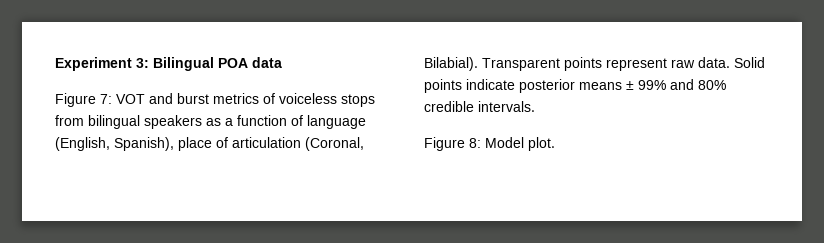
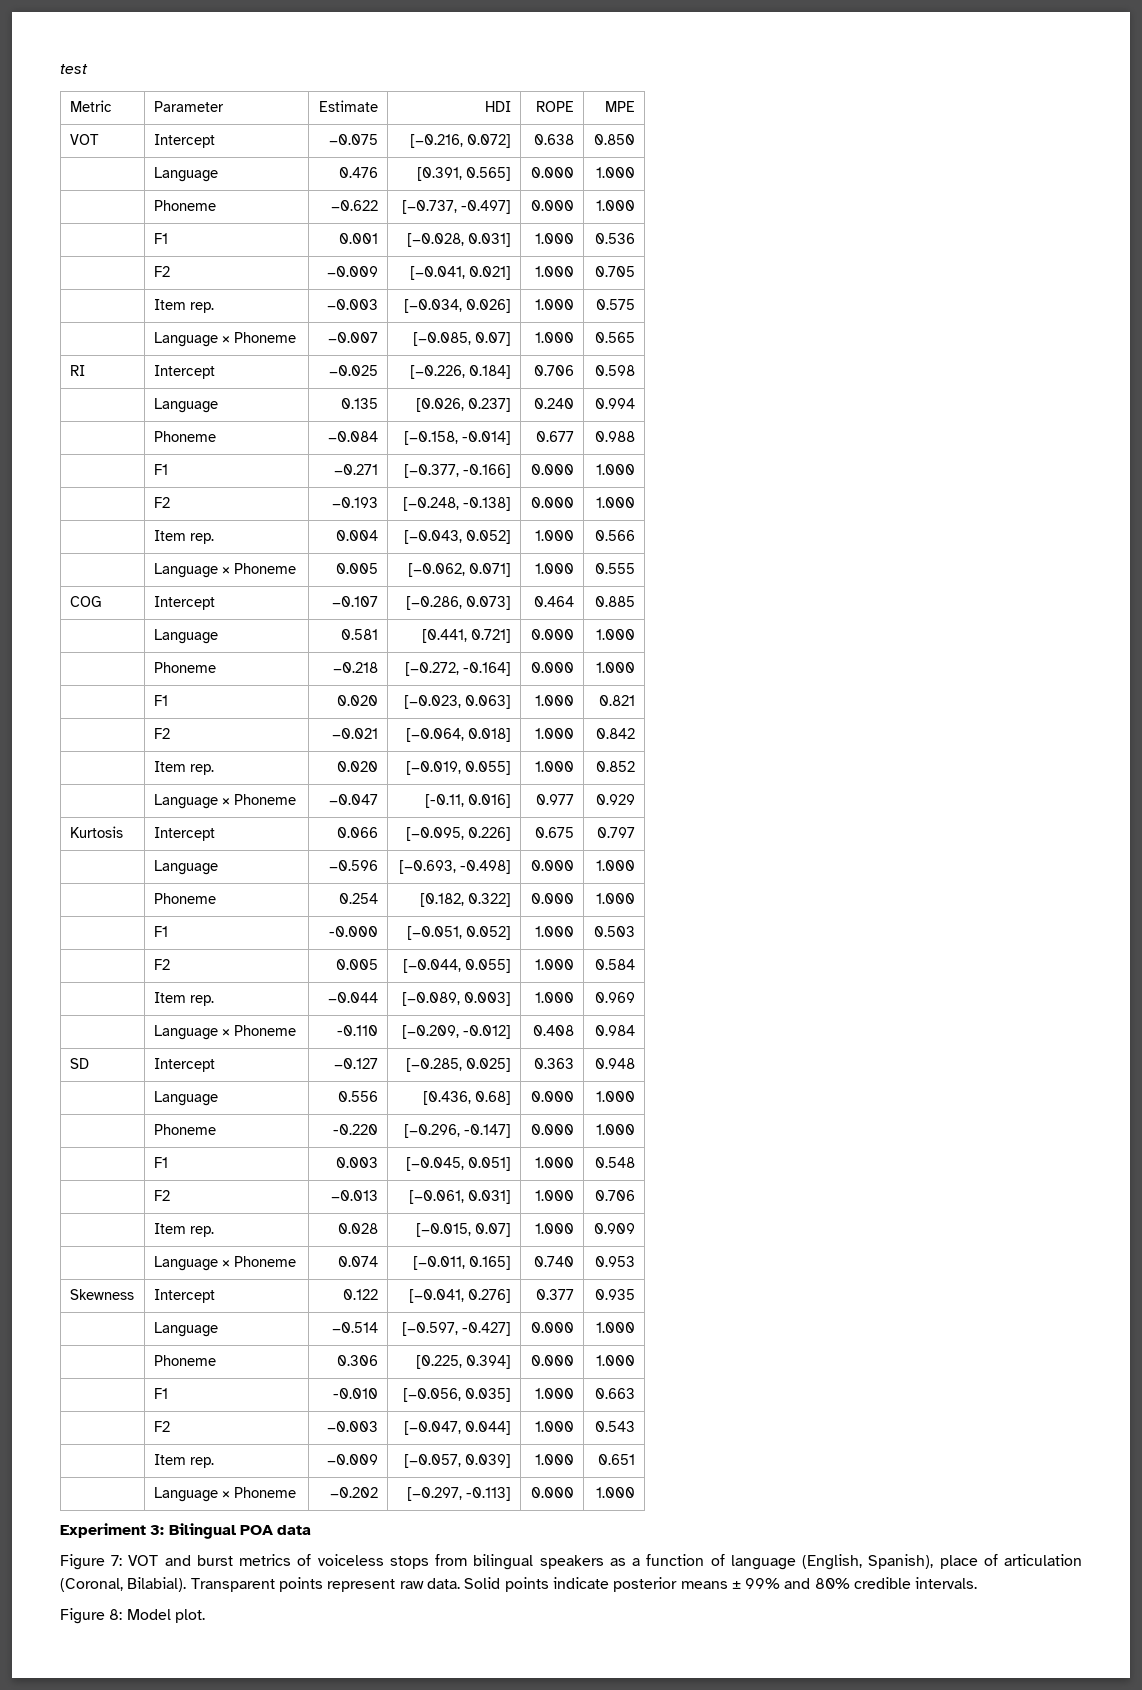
(55, 64) none -> [60,64,88,74] [69,100,112,112] [153,101,224,112] [319,100,379,112] [485,101,512,112] [536,101,575,112] [605,101,636,112] [69,134,99,145] [153,134,215,148] [329,134,379,145] [410,134,512,148] [534,134,575,145] [594,134,636,145] [153,167,218,182] [339,167,379,178] [417,167,512,181] [531,167,575,178] [596,167,636,178] [153,200,216,211] [331,200,379,211] [402,200,512,214] [531,200,575,211] [596,200,636,211] [153,233,168,244] [339,233,379,244] [407,233,512,247] [535,233,575,244] [595,233,636,244] [153,266,170,277] [327,266,379,277] [410,266,512,280] [535,266,575,277] [595,266,636,277] [153,299,214,313] [327,299,379,310] [404,299,512,313] [535,299,575,310] [596,299,636,310] [153,332,296,347] [328,332,379,343] [413,332,512,346] [535,332,575,343] [595,332,636,343] [69,365,85,376] [153,365,215,379] [329,365,379,376] [410,365,512,379] [534,365,575,376] [595,365,636,376] [153,398,218,413] [341,398,379,409] [416,398,512,412] [534,398,575,409] [595,398,636,409] [153,431,216,442] [328,431,379,442] [404,431,512,445] [536,431,575,442] [595,431,636,442] [153,464,168,475] [334,464,379,475] [404,464,512,478] [531,464,575,475] [596,464,636,475] [153,497,170,508] [332,497,379,508] [403,497,512,511] [531,497,575,508] [596,497,636,508] [153,530,214,544] [336,530,379,541] [404,530,512,544] [535,530,575,541] [595,530,636,541] [153,563,296,578] [336,563,379,574] [408,563,512,577] [535,563,575,574] [595,563,636,574] [69,596,102,607] [153,596,215,610] [332,596,379,607] [406,596,512,610] [534,596,575,607] [595,596,636,607] [153,629,218,644] [341,629,379,640] [422,629,512,643] [531,629,575,640] [596,629,636,640] [153,662,216,673] [333,662,379,673] [405,662,512,676] [531,662,575,673] [596,662,636,673] [153,695,168,706] [337,695,379,706] [404,695,512,709] [535,695,575,706] [599,695,636,706] [153,728,170,739] [332,728,379,739] [406,728,512,742] [535,728,575,739] [596,728,636,739] [153,761,214,775] [337,761,379,772] [406,761,512,775] [535,761,575,772] [596,761,636,772] [153,794,296,809] [329,794,379,805] [425,794,512,808] [536,794,575,805] [596,794,636,805] [69,826,123,838] [153,827,215,841] [337,827,379,838] [406,827,512,841] [535,827,575,838] [597,827,636,838] [153,860,218,875] [329,860,379,871] [399,860,512,874] [531,860,575,871] [596,860,636,871] [153,893,216,904] [339,893,379,904] [420,893,512,907] [531,893,575,904] [596,893,636,904] [153,926,168,937] [329,926,379,937] [407,926,512,940] [535,926,575,937] [594,926,636,937] [153,959,170,970] [336,959,379,970] [403,959,512,973] [535,959,575,970] [595,959,636,970] [153,992,214,1006] [328,992,379,1003] [402,992,512,1006] [535,992,575,1003] [595,992,636,1003] [153,1025,296,1040] [337,1025,379,1036] [402,1025,512,1039] [533,1025,575,1036] [595,1025,636,1036] [69,1058,89,1069] [153,1058,215,1072] [334,1058,379,1069] [406,1058,512,1072] [534,1058,575,1069] [595,1058,636,1069] [153,1091,218,1106] [338,1091,379,1102] [423,1091,512,1105] [531,1091,575,1102] [596,1091,636,1102] [153,1124,216,1135] [333,1124,379,1135] [404,1124,512,1138] [531,1124,575,1135] [596,1124,636,1135] [153,1157,168,1168] [336,1157,379,1168] [406,1157,512,1171] [535,1157,575,1168] [595,1157,636,1168] [153,1190,170,1201] [331,1190,379,1201] [409,1190,512,1204] [535,1190,575,1201] [595,1190,636,1201] [153,1223,214,1237] [338,1223,379,1234] [416,1223,512,1237] [535,1223,575,1234] [594,1223,636,1234] [153,1256,296,1271] [338,1256,379,1267] [413,1256,512,1270] [534,1256,575,1267] [595,1256,636,1267] [69,1289,134,1300] [153,1289,215,1303] [343,1289,379,1300] [409,1289,512,1303] [536,1289,575,1300] [595,1289,636,1300] [153,1322,218,1337] [332,1322,379,1333] [402,1322,512,1336] [531,1322,575,1333] [596,1322,636,1333] [153,1355,216,1366] [337,1355,379,1366] [416,1355,512,1369] [531,1355,575,1366] [596,1355,636,1366] [153,1388,168,1399] [333,1388,379,1399] [403,1388,512,1402] [535,1388,575,1399] [595,1388,636,1399] [153,1421,170,1432] [327,1421,379,1432] [404,1421,512,1435] [535,1421,575,1432] [595,1421,636,1432] [153,1454,214,1468] [327,1454,379,1465] [404,1454,512,1468] [535,1454,575,1465] [598,1454,636,1465] [153,1487,296,1502] [330,1487,379,1498] [407,1487,512,1501] [531,1487,575,1498] [596,1487,636,1498] test // Metric | Parameter | Estimate | HDI | ROPE | MPE // VOT | Intercept | −0.075 | [−0.216, 0.072] | 0.638 | 0.850 // | Language | 0.476 | [0.391, 0.565] | 0.000 | 1.000 // | Phoneme | −0.622 | [−0.737, -0.497] | 0.000 | 1.000 // | F1 | 0.001 | [−0.028, 0.031] | 1.000 | 0.536 // | F2 | −0.009 | [−0.041, 0.021] | 1.000 | 0.705 // | Item rep. | −0.003 | [−0.034, 0.026] | 1.000 | 0.575 // | Language × Phoneme | −0.007 | [−0.085, 0.07] | 1.000 | 0.565 // RI | Intercept | −0.025 | [−0.226, 0.184] | 0.706 | 0.598 // | Language | 0.135 | [0.026, 0.237] | 0.240 | 0.994 // | Phoneme | −0.084 | [−0.158, -0.014] | 0.677 | 0.988 // | F1 | −0.271 | [−0.377, -0.166] | 0.000 | 1.000 // | F2 | −0.193 | [−0.248, -0.138] | 0.000 | 1.000 // | Item rep. | 0.004 | [−0.043, 0.052] | 1.000 | 0.566 // | Language × Phoneme | 0.005 | [−0.062, 0.071] | 1.000 | 0.555 // COG | Intercept | −0.107 | [−0.286, 0.073] | 0.464 | 0.885 // | Language | 0.581 | [0.441, 0.721] | 0.000 | 1.000 // | Phoneme | −0.218 | [−0.272, -0.164] | 0.000 | 1.000 // | F1 | 0.020 | [−0.023, 0.063] | 1.000 | 0.821 // | F2 | −0.021 | [−0.064, 0.018] | 1.000 | 0.842 // | Item rep. | 0.020 | [−0.019, 0.055] | 1.000 | 0.852 // | Language × Phoneme | −0.047 | [-0.11, 0.016] | 0.977 | 0.929 // Kurtosis | Intercept | 0.066 | [−0.095, 0.226] | 0.675 | 0.797 // | Language | −0.596 | [−0.693, -0.498] | 0.000 | 1.000 // | Phoneme | 0.254 | [0.182, 0.322] | 0.000 | 1.000 // | F1 | -0.000 | [−0.051, 0.052] | 1.000 | 0.503 // | F2 | 0.005 | [−0.044, 0.055] | 1.000 | 0.584 // | Item rep. | −0.044 | [−0.089, 0.003] | 1.000 | 0.969 // | Language × Phoneme | -0.110 | [−0.209, -0.012] | 0.408 | 0.984 // SD | Intercept | −0.127 | [−0.285, 0.025] | 0.363 | 0.948 // | Language | 0.556 | [0.436, 0.68] | 0.000 | 1.000 // | Phoneme | -0.220 | [−0.296, -0.147] | 0.000 | 1.000 // | F1 | 0.003 | [−0.045, 0.051] | 1.000 | 0.548 // | F2 | −0.013 | [−0.061, 0.031] | 1.000 | 0.706 // | Item rep. | 0.028 | [−0.015, 0.07] | 1.000 | 0.909 // | Language × Phoneme | 0.074 | [−0.011, 0.165] | 0.740 | 0.953 // Skewness | Intercept | 0.122 | [−0.041, 0.276] | 0.377 | 0.935 // | Language | −0.514 | [−0.597, -0.427] | 0.000 | 1.000 // | Phoneme | 0.306 | [0.225, 0.394] | 0.000 | 1.000 // | F1 | -0.010 | [−0.056, 0.035] | 1.000 | 0.663 // | F2 | −0.003 | [−0.047, 0.044] | 1.000 | 0.543 // | Item rep. | −0.009 | [−0.057, 0.039] | 1.000 | 0.651 // | Language × Phoneme | −0.202 | [−0.297, -0.113] | 0.000 | 1.000 //

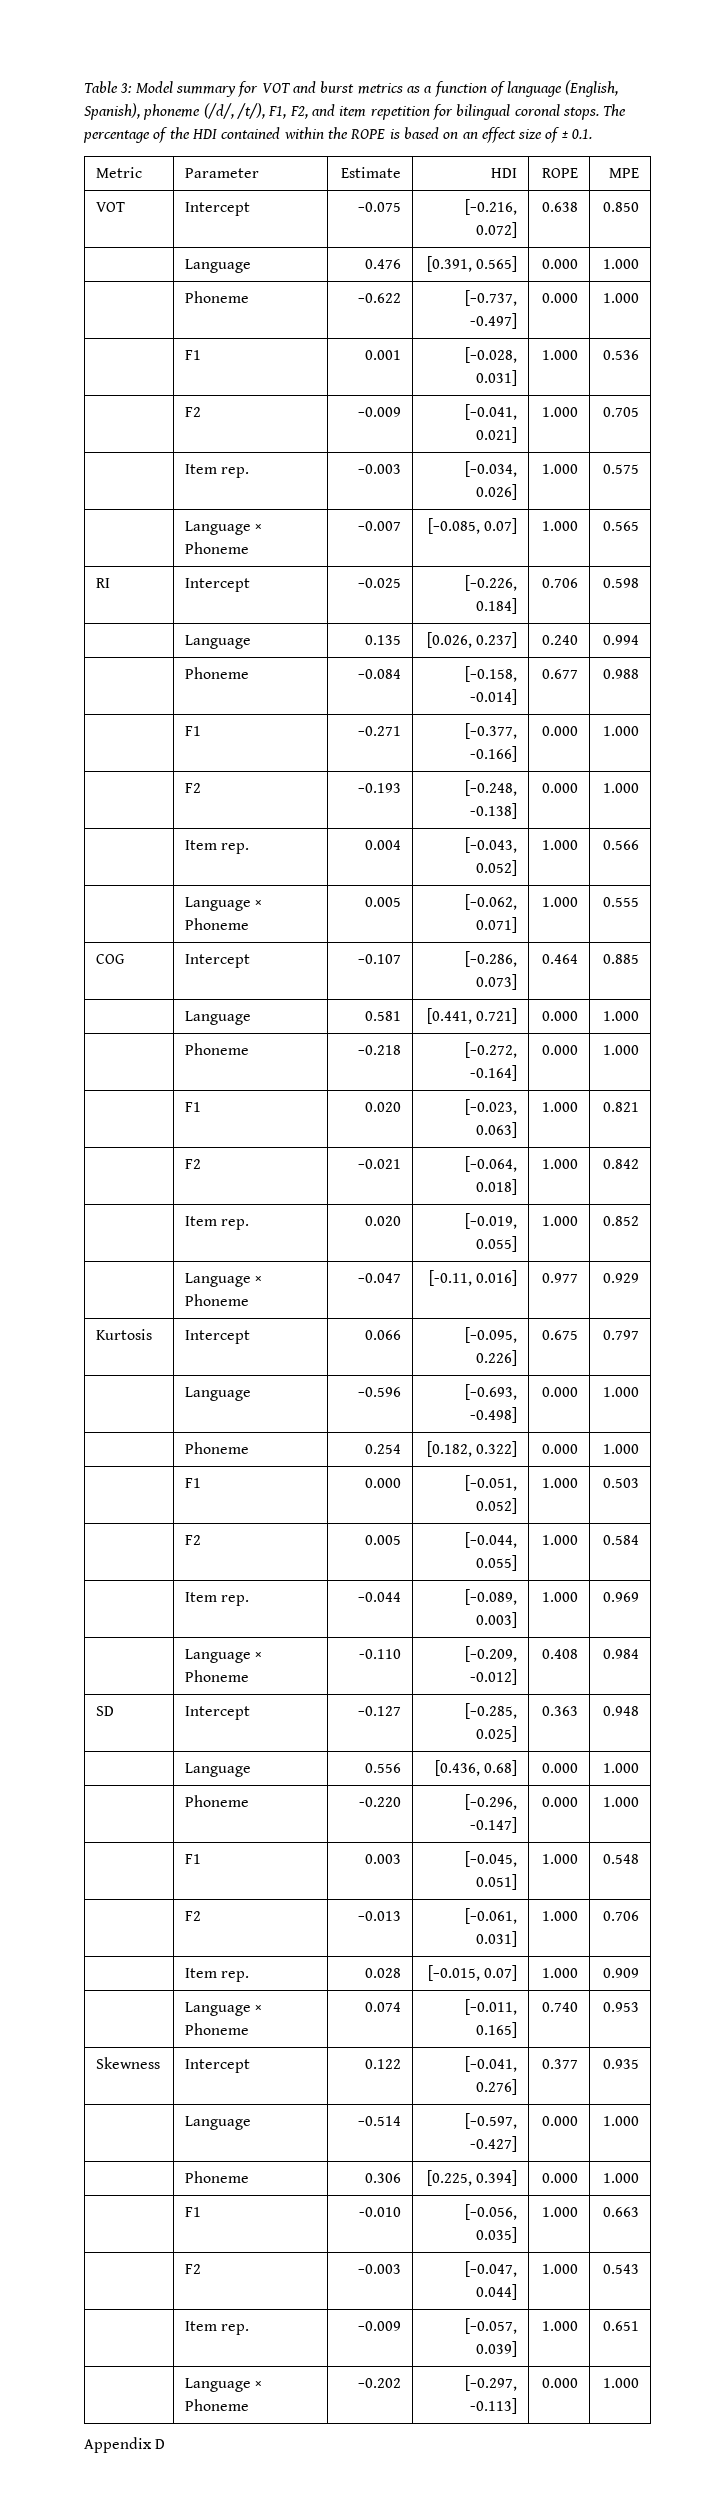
[60,64,88,74] test -> [84,80,619,97] [84,103,627,120] [83,127,593,143] Table 3: Model summary for VOT and burst metrics as a function of language (English, Spanish), phoneme (/d/, /t/), F1, F2, and item repetition for bilingual coronal stops. The percentage of the HDI contained within the ROPE is based on an effect size of ± 0.1.
[329,926,379,937] -0.000 -> [364,1478,401,1488] 0.000
[60,1523,312,1539] [60,1554,1083,1570] [60,1577,978,1592] [60,1608,205,1624] Experiment 3: Bilingual POA data // Figure 7: VOT and burst metrics of voiceless stops from bilingual speakers as a function of language (English, Spanish), place of articulation (Coronal, Bilabial). Transparent points represent raw data. Solid points indicate posterior means ± 99% and 80% credible intervals. // Figure 8: Model plot. -> [84,2437,166,2453] Appendix D

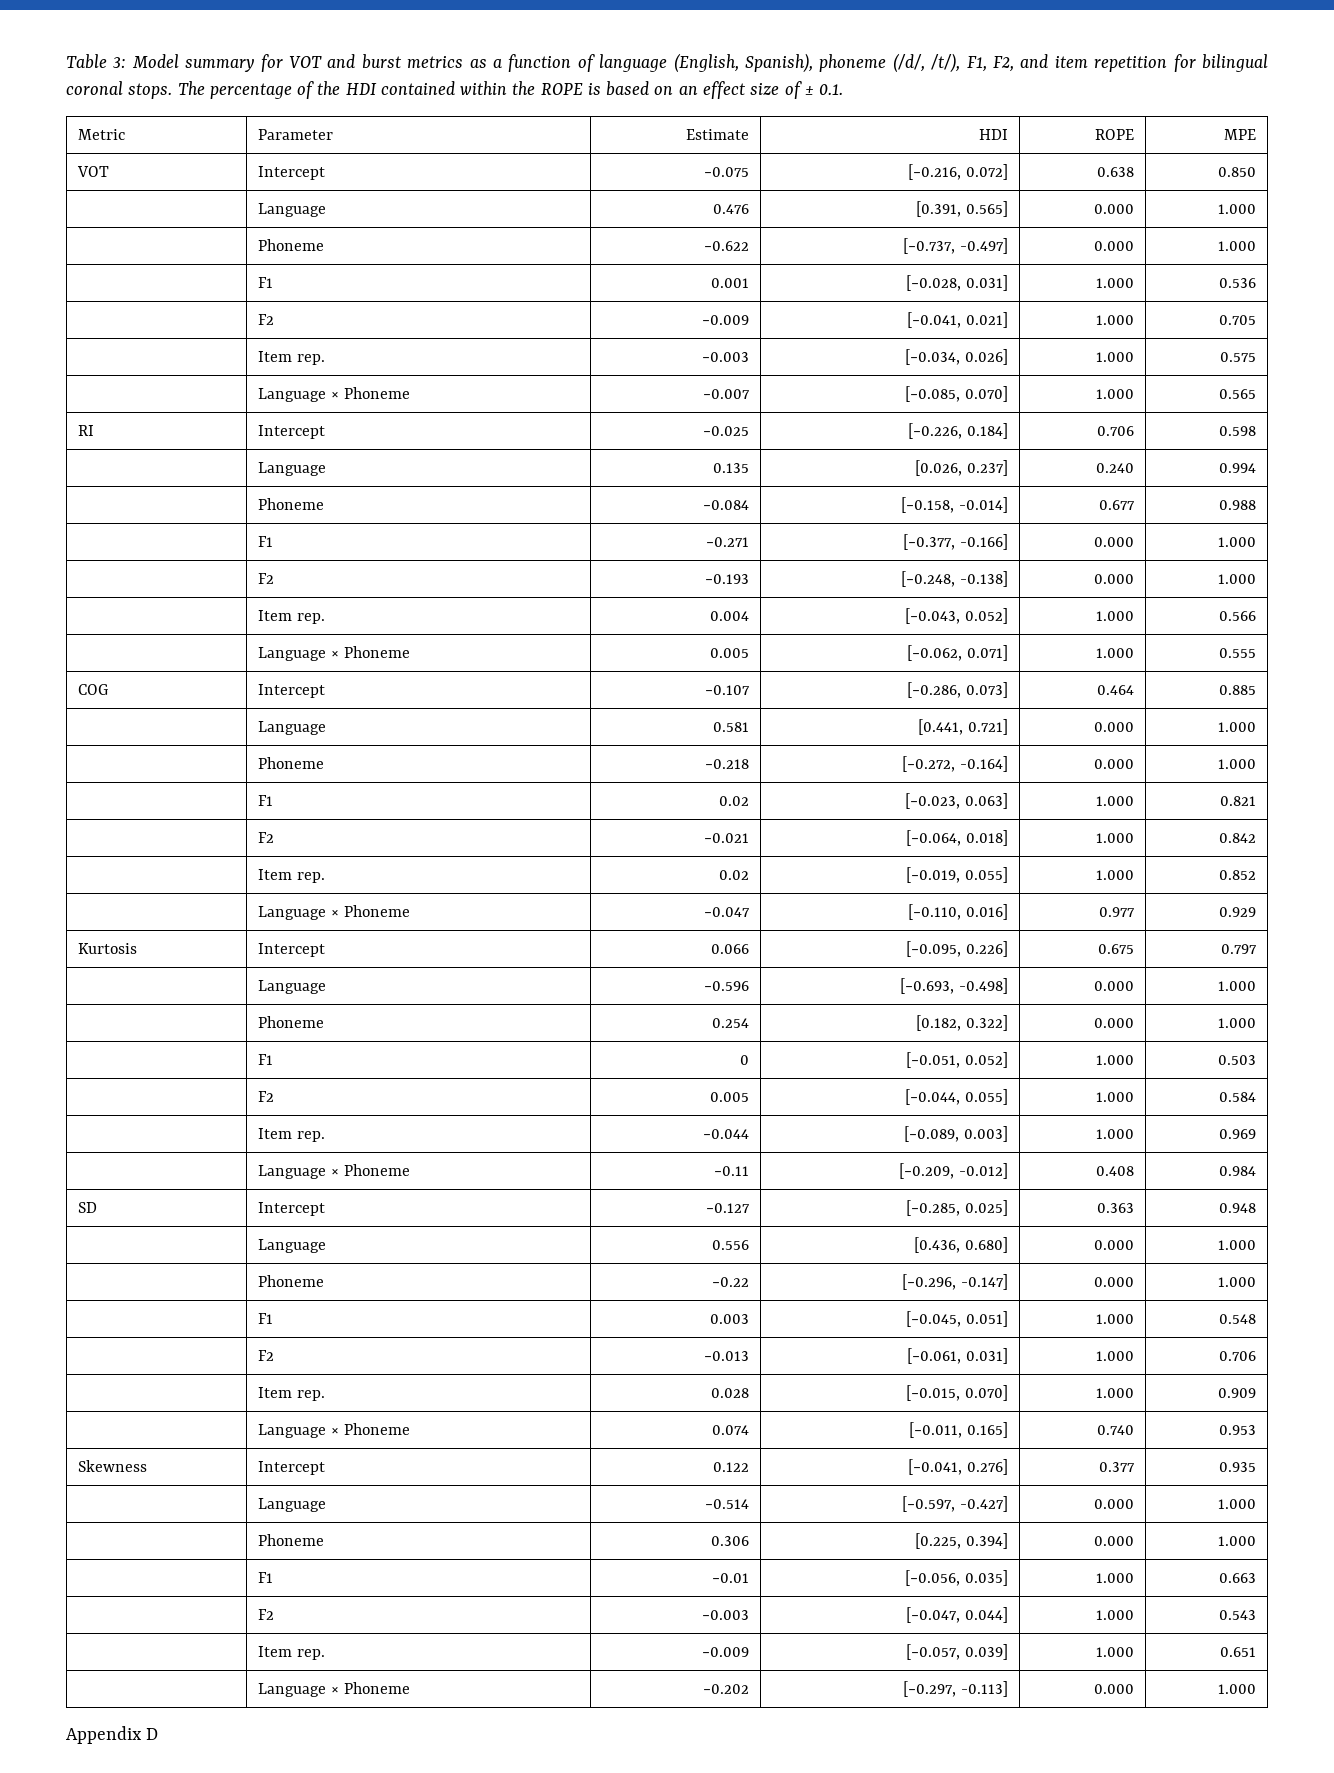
[483,518,517,534] 0.07] -> [964,386,1008,402] 0.070]
[364,1102,401,1112] 0.020 -> [718,796,749,806] 0.02
[364,1216,401,1226] 0.020 -> [718,870,749,880] 0.02
[428,1270,472,1286] [-0.11, -> [907,904,961,920] [−0.110,
[364,1478,401,1488] 0.000 -> [739,1055,749,1065] 0
[358,1649,401,1659] -0.110 -> [713,1166,749,1176] −0.11
[483,1760,517,1776] [541,1763,578,1773] [602,1763,639,1773] [185,1795,250,1807] [358,1797,401,1807] 0.68] | 0.000 | 1.000 // | Phoneme | -0.220 -> [964,1237,1008,1253] [1093,1240,1134,1250] [1217,1240,1256,1250] [258,1275,325,1287] [711,1277,749,1287] 0.680] | 0.000 | 1.000 // | Phoneme | −0.22
[483,1965,517,1981] 0.07] -> [964,1385,1008,1401] 0.070]
[358,2207,401,2217] -0.010 -> [711,1573,749,1583] −0.01

